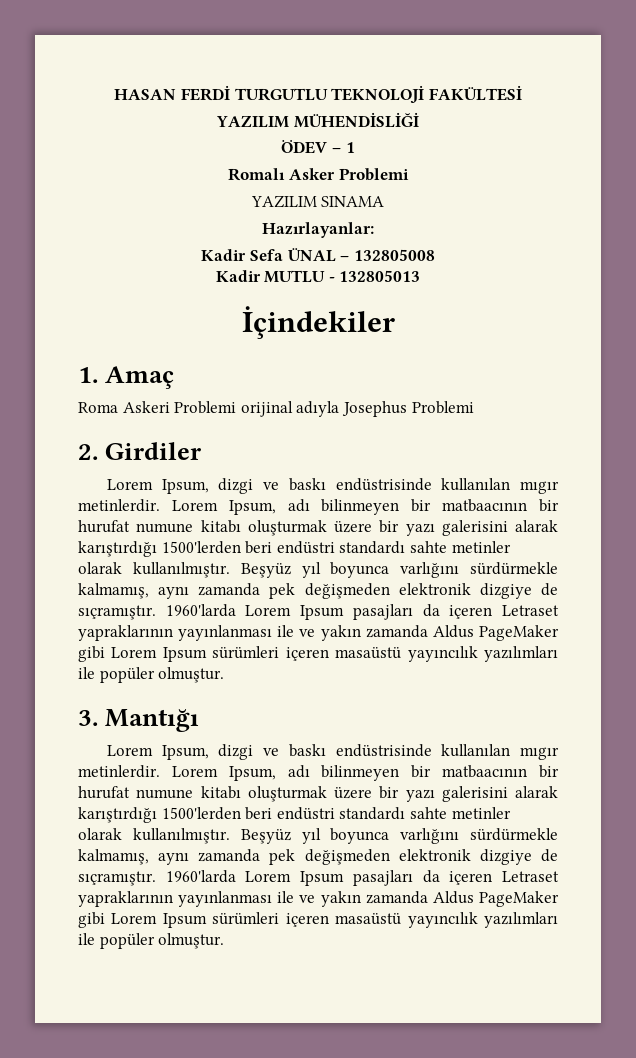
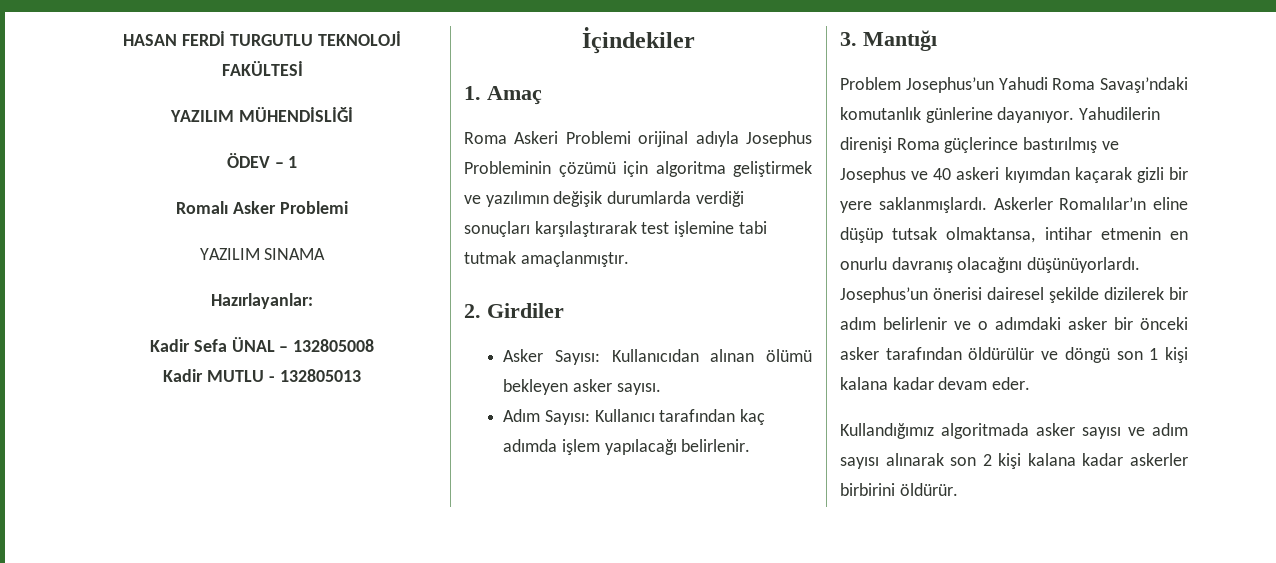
[411,401,474,414] [78,442,203,460] [106,478,559,494] [78,499,559,515] [78,520,558,536] [78,541,511,557] [78,562,558,578] [78,583,558,599] [78,604,559,620] [78,625,559,641] [78,646,558,662] [78,667,225,683] [78,708,200,732] [106,744,559,760] [78,765,559,781] [78,786,558,802] [78,807,511,823] [78,828,558,844] [78,849,558,865] [78,870,559,886] [78,891,559,907] [78,912,558,928] [78,933,225,949] Problemi // 2. Girdiler // Lorem Ipsum, dizgi ve baskı endüstrisinde kullanılan mıgır metinlerdir. Lorem Ipsum, adı bilinmeyen bir matbaacının bir hurufat numune kitabı oluşturmak üzere bir yazı galerisini alarak karıştırdığı 1500'lerden beri endüstri standardı sahte metinler olarak kullanılmıştır. Beşyüz yıl boyunca varlığını sürdürmekle kalmamış, aynı zamanda pek değişmeden elektronik dizgiye de sıçramıştır. 1960'larda Lorem Ipsum pasajları da içeren Letraset yapraklarının yayınlanması ile ve yakın zamanda Aldus PageMaker gibi Lorem Ipsum sürümleri içeren masaüstü yayıncılık yazılımları ile popüler olmuştur. // 3. Mantığı // Lorem Ipsum, dizgi ve baskı endüstrisinde kullanılan mıgır metinlerdir. Lorem Ipsum, adı bilinmeyen bir matbaacının bir hurufat numune kitabı oluşturmak üzere bir yazı galerisini alarak karıştırdığı 1500'lerden beri endüstri standardı sahte metinler olarak kullanılmıştır. Beşyüz yıl boyunca varlığını sürdürmekle kalmamış, aynı zamanda pek değişmeden elektronik dizgiye de sıçramıştır. 1960'larda Lorem Ipsum pasajları da içeren Letraset yapraklarının yayınlanması ile ve yakın zamanda Aldus PageMaker gibi Lorem Ipsum sürümleri içeren masaüstü yayıncılık yazılımları ile popüler olmuştur. -> [464,161,812,177] [464,191,744,207] [464,221,767,237] [464,251,629,267] [464,303,564,318] [503,349,812,365] [503,379,661,395] [503,409,766,425] [503,439,751,455] [840,30,937,51] [840,77,1188,93] [840,107,1161,123] [840,137,1119,153] [840,167,1188,183] [840,197,1188,213] [840,227,1188,243] [840,257,1141,273] [840,287,1188,303] [840,317,1188,330] [840,347,1188,363] [840,377,1031,390] [840,423,1188,439] [840,453,1188,469] [840,483,958,496] Probleminin çözümü için algoritma geliştirmek ve yazılımın değişik durumlarda verdiği sonuçları karşılaştırarak test işlemine tabi tutmak amaçlanmıştır. // 2. Girdiler // Asker Sayısı: Kullanıcıdan alınan ölümü bekleyen asker sayısı. // Adım Sayısı: Kullanıcı tarafından kaç adımda işlem yapılacağı belirlenir. // 3. Mantığı // Problem Josephus’un Yahudi Roma Savaşı’ndaki komutanlık günlerine dayanıyor. Yahudilerin direnişi Roma güçlerince bastırılmış ve Josephus ve 40 askeri kıyımdan kaçarak gizli bir yere saklanmışlardı. Askerler Romalılar’ın eline düşüp tutsak olmaktansa, intihar etmenin en onurlu davranış olacağını düşünüyorlardı. Josephus’un önerisi dairesel şekilde dizilerek bir adım belirlenir ve o adımdaki asker bir önceki asker tarafından öldürülür ve döngü son 1 kişi kalana kadar devam eder. // Kullandığımız algoritmada asker sayısı ve adım sayısı alınarak son 2 kişi kalana kadar askerler birbirini öldürür.

